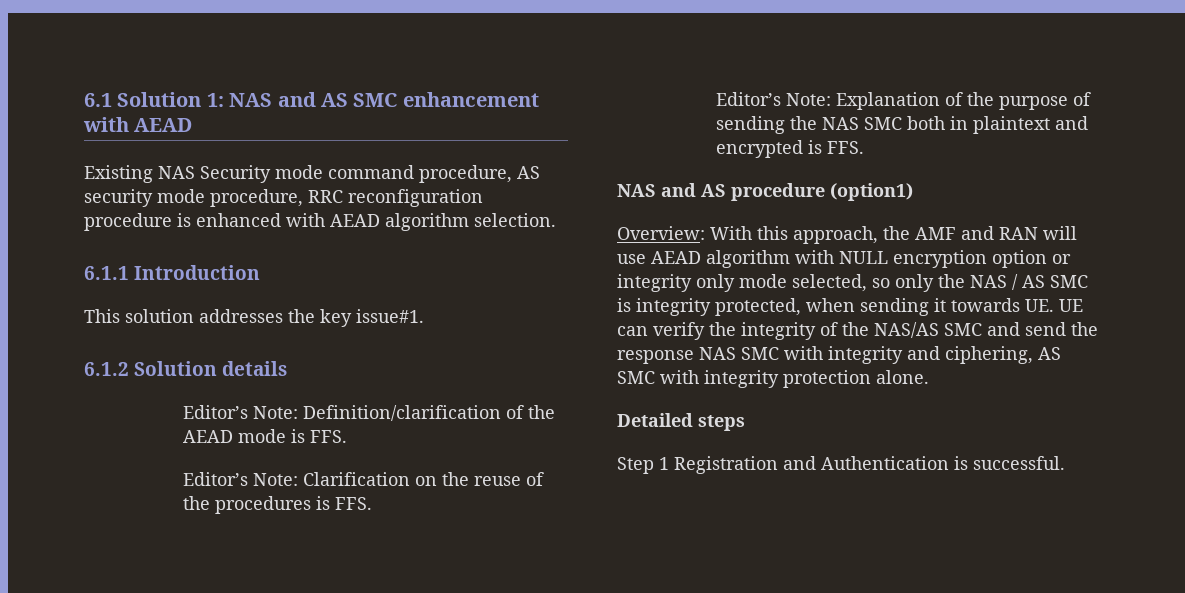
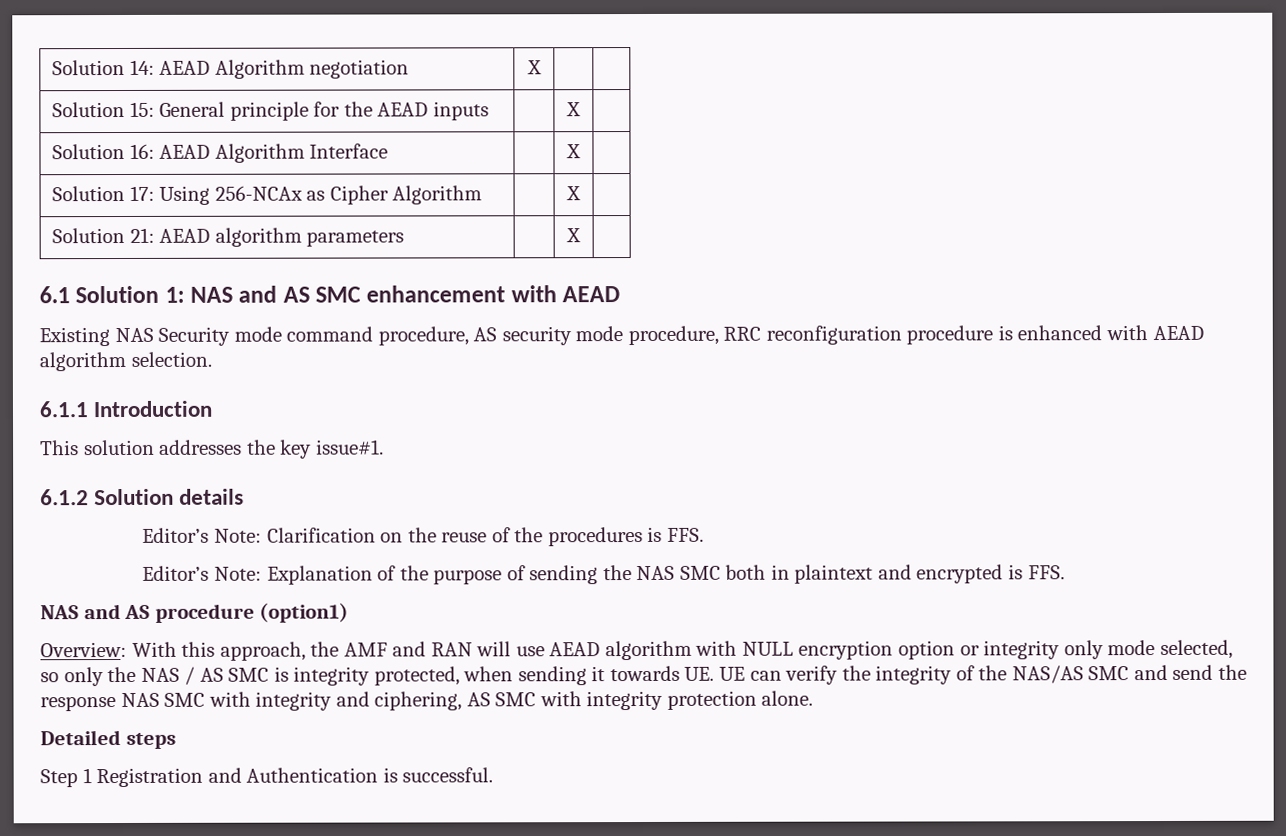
(84, 100) none -> [52,59,410,79] [526,60,542,75] [52,101,489,121] [566,102,581,117] [52,143,389,163] [566,144,581,159] [52,185,483,205] [566,186,581,201] [52,227,405,247] [566,228,581,243] Solution 14: AEAD Algorithm negotiation | X | | // Solution 15: General principle for the AEAD inputs | | X | // Solution 16: AEAD Algorithm Interface | | X | // Solution 17: Using 256-NCAx as Cipher Algorithm | | X | // Solution 21: AEAD algorithm parameters | | X | //
[182,405,555,421] [182,429,347,443] // Editor’s Note: Definition/clarification of the AEAD mode is FFS. -> (245, 496) none

